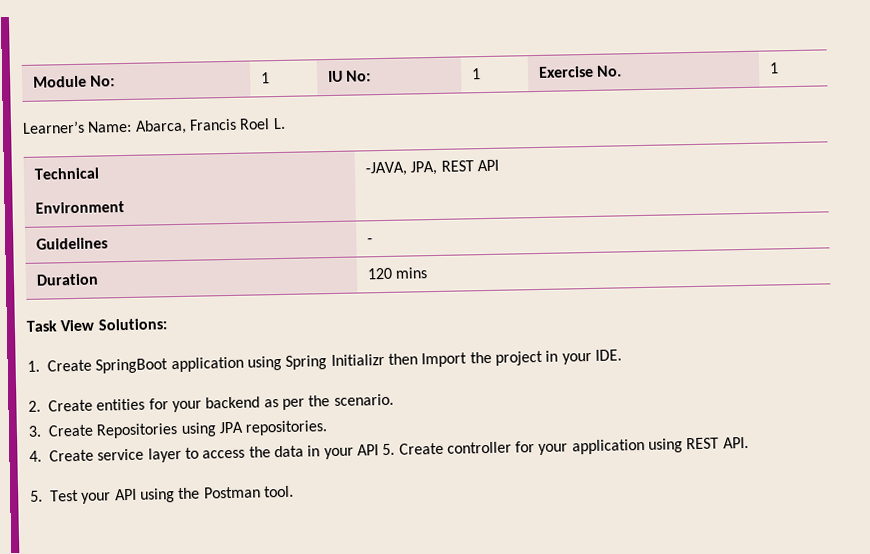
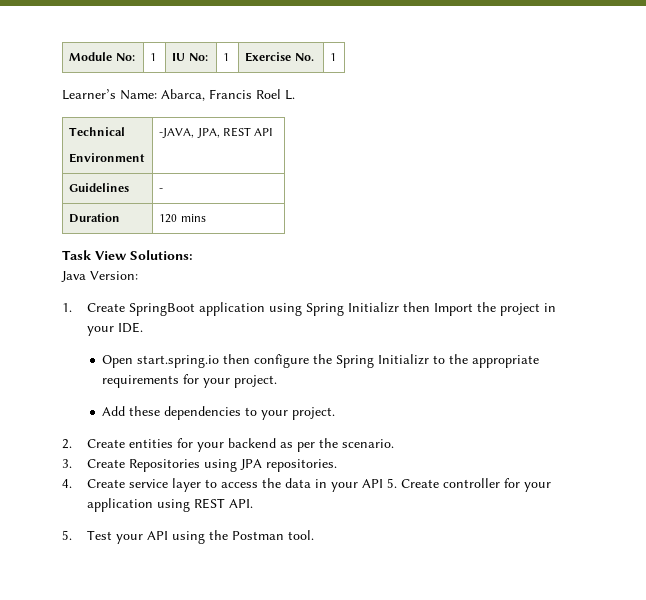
(167, 324) none -> [61,271,138,282] // Java Version:
(622, 355) none -> [102,354,540,368] [102,374,278,388] [102,406,336,420] // Open start.spring.io then configure the Spring Initializr to the appropriate requirements for your project. // Add these dependencies to your project.

